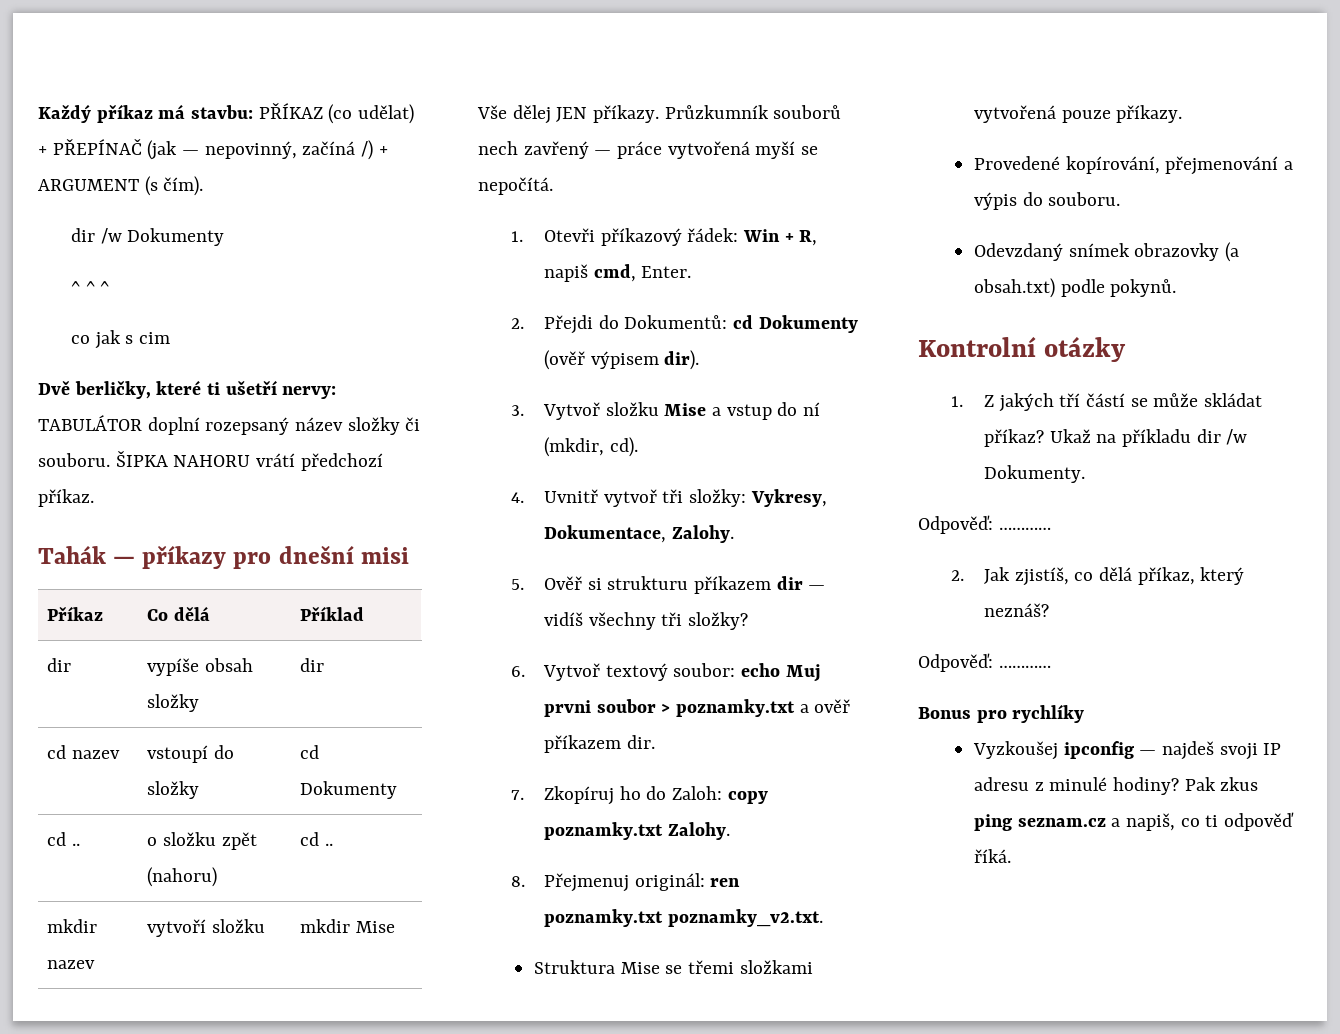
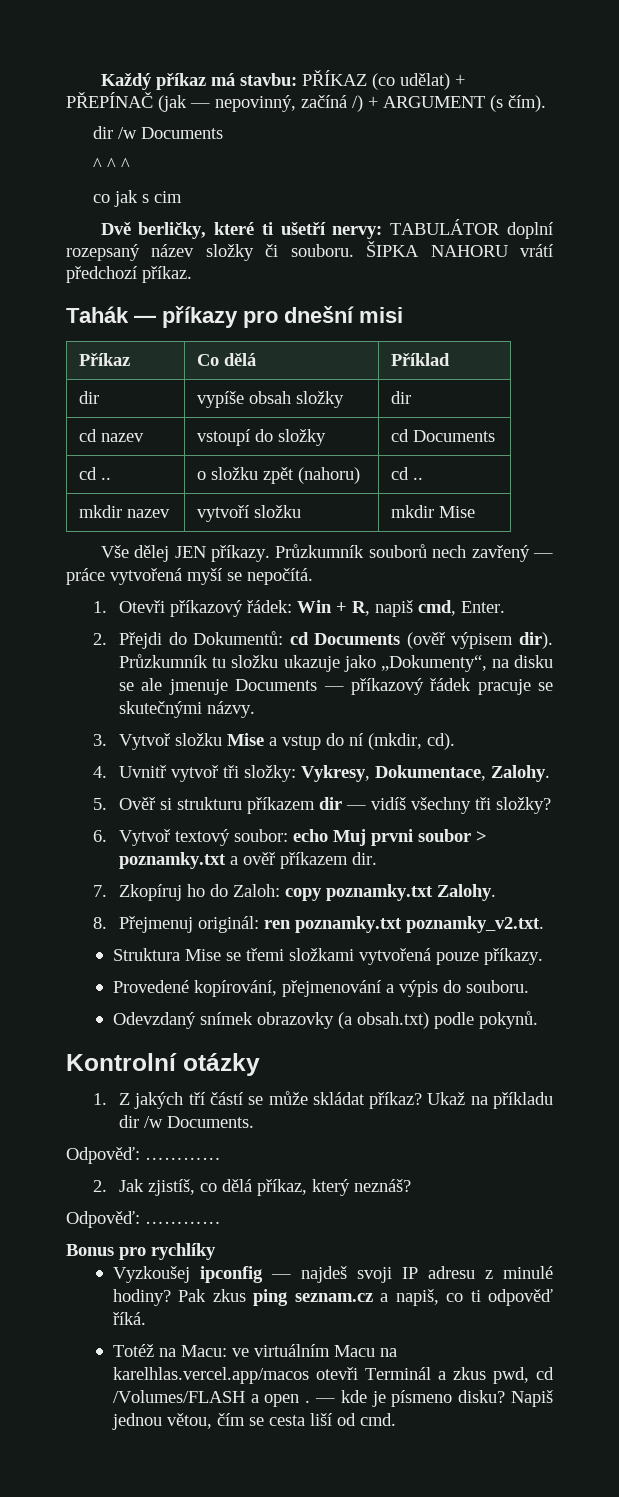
[127,228,225,246] Dokumenty -> [140,127,223,139] Documents
[300,781,398,799] Dokumenty -> [412,430,495,442] Documents
[758,315,858,333] Dokumenty -> [314,633,401,645] Documents
(700, 360) none -> [119,654,553,672] [119,678,553,695] [119,701,256,718] Průzkumník tu složku ukazuje jako „Dokumenty“, na disku se ale jmenuje Documents — příkazový řádek pracuje se skutečnými názvy.
[983,465,1085,483] Dokumenty. -> [167,1116,255,1128] Documents.
(1012, 856) none -> [112,1344,397,1357] [112,1367,554,1384] [112,1390,553,1407] [111,1413,396,1430] // Totéž na Macu: ve virtuálním Macu na karelhlas.vercel.app/macos otevři Terminál a zkus pwd, cd /Volumes/FLASH a open . — kde je písmeno disku? Napiš jednou větou, čím se cesta liší od cmd.

